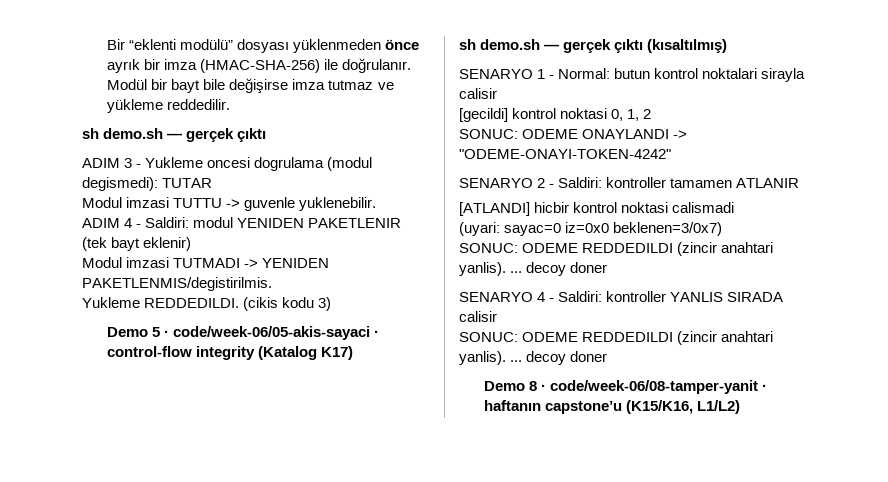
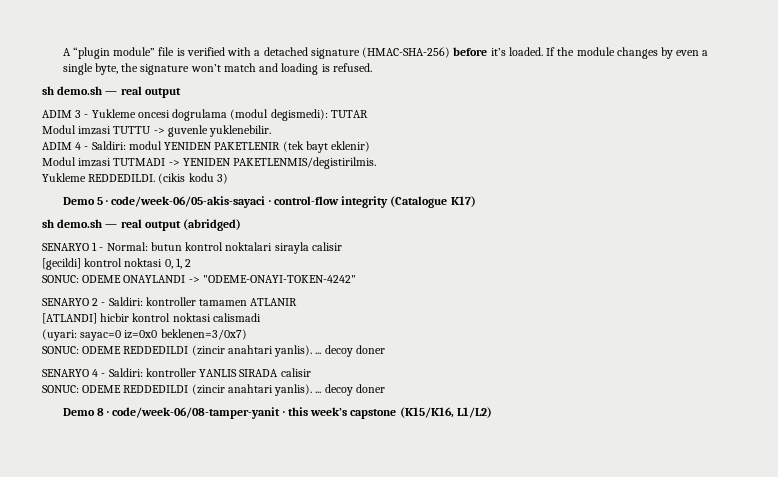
[107,39,420,53] [107,58,412,73] [107,78,394,93] [107,99,231,113] [82,128,267,142] Bir “eklenti modülü” dosyası yüklenmeden önce ayrık bir imza (HMAC-SHA-256) ile doğrulanır. Modül bir bayt bile değişirse imza tutmaz ve yükleme reddedilir. // sh demo.sh — gerçek çıktı -> [62,47,709,59] [62,63,372,75] [42,86,181,98] A “plugin module” file is verified with a detached signature (HMAC-SHA-256) before it’s loaded. If the module changes by even a single byte, the signature won’t match and loading is refused. // sh demo.sh — real output
[258,346,318,360] (Katalog -> [390,196,448,208] (Catalogue
[563,39,728,53] gerçek çıktı (kısaltılmış) -> [120,219,242,231] real output (abridged)
[484,400,623,414] haftanın capstone’u -> [287,407,397,419] this week’s capstone

